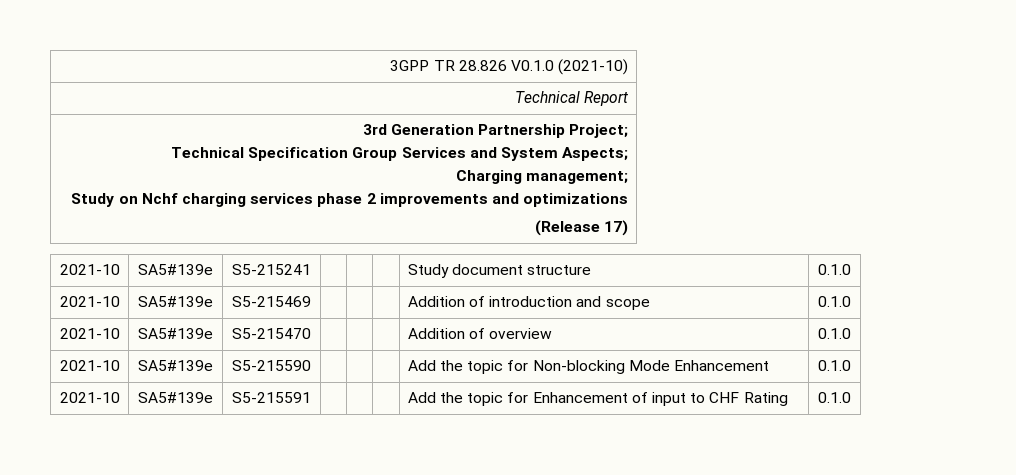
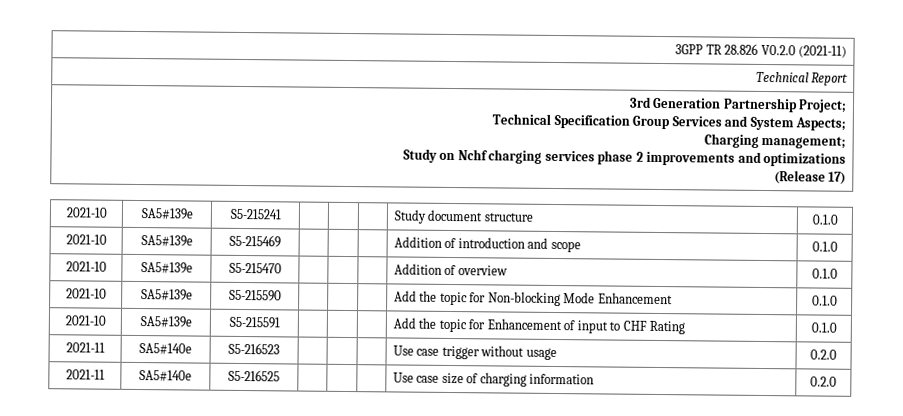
[510,59,629,75] V0.1.0 (2021-10) -> [760,44,848,58] V0.2.0 (2021-11)
(851, 397) none -> [65,342,105,353] [139,343,192,355] [228,342,280,355] [392,345,557,361] [810,349,837,360] [65,369,105,380] [139,370,192,382] [228,369,280,382] [392,372,595,387] [810,376,837,387] // 2021-11 | SA5#140e | S5-216523 | | | | Use case trigger without usage | 0.2.0 // 2021-11 | SA5#140e | S5-216525 | | | | Use case size of charging information | 0.2.0

